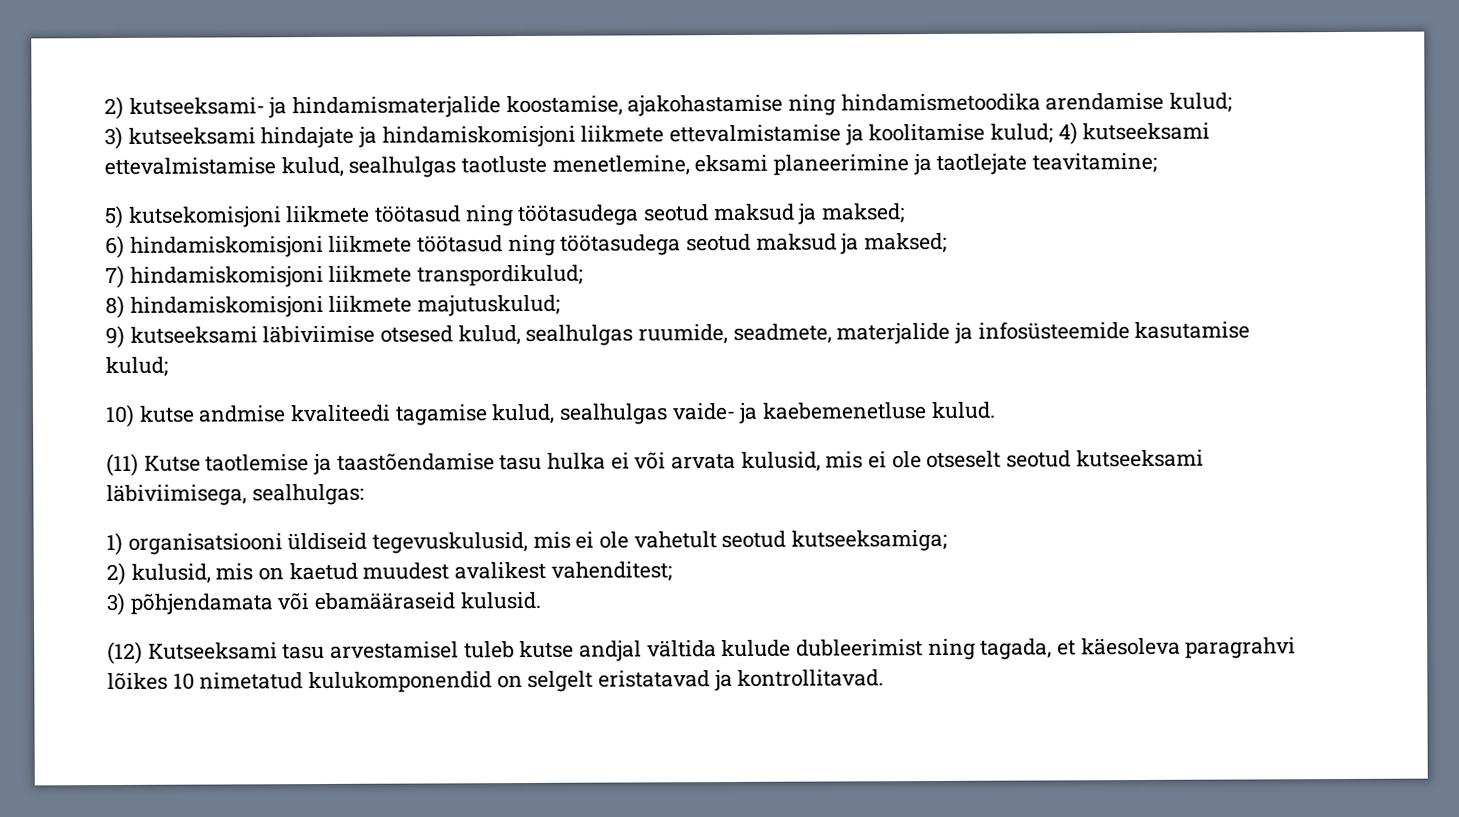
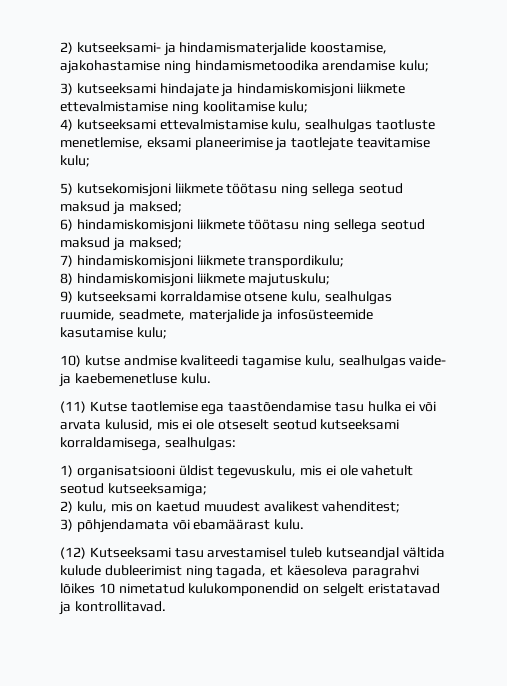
[1169,92,1233,113] kulud; -> [399,60,430,72] kulu;
[844,123,1054,146] ja koolitamise kulud; -> [171,101,309,115] ning koolitamise kulu; //
[280,156,344,178] kulud, -> [271,119,302,131] kulu,
[551,152,1158,176] menetlemine, eksami planeerimine ja taotlejate teavitamine; -> [60,137,430,151] [60,155,90,167] menetlemise, eksami planeerimise ja taotlejate teavitamise kulu;
[375,204,640,227] töötasud ning töötasudega -> [226,183,355,197] töötasu ning sellega
[417,234,682,257] töötasud ning töötasudega -> [248,219,377,233] töötasu ning sellega
[417,264,584,287] transpordikulud; -> [248,255,345,268] transpordikulu;
[417,294,561,317] majutuskulud; -> [248,273,331,287] majutuskulu;
[262,325,521,346] läbiviimise otsesed kulud, -> [159,291,322,303] korraldamise otsene kulu,
[105,356,168,378] kulud; -> [136,327,167,339] kulu;
[491,403,556,425] kulud, -> [304,355,335,367] kulu,
[930,401,996,420] kulud. -> [180,373,211,384] kulu.
[313,453,333,476] ja -> [201,404,225,415] ega
[106,484,247,507] läbiviimisega, -> [60,437,161,451] korraldamisega,
[287,531,529,554] üldiseid tegevuskulusid, -> [178,465,297,479] üldist tegevuskulu,
[130,563,211,584] kulusid, -> [76,501,107,513] kulu,
[314,591,541,611] ebamääraseid kulusid. -> [193,519,305,530] ebamäärast kulu.
[519,640,643,662] kutse andjal -> [325,547,399,561] kutseandjal

